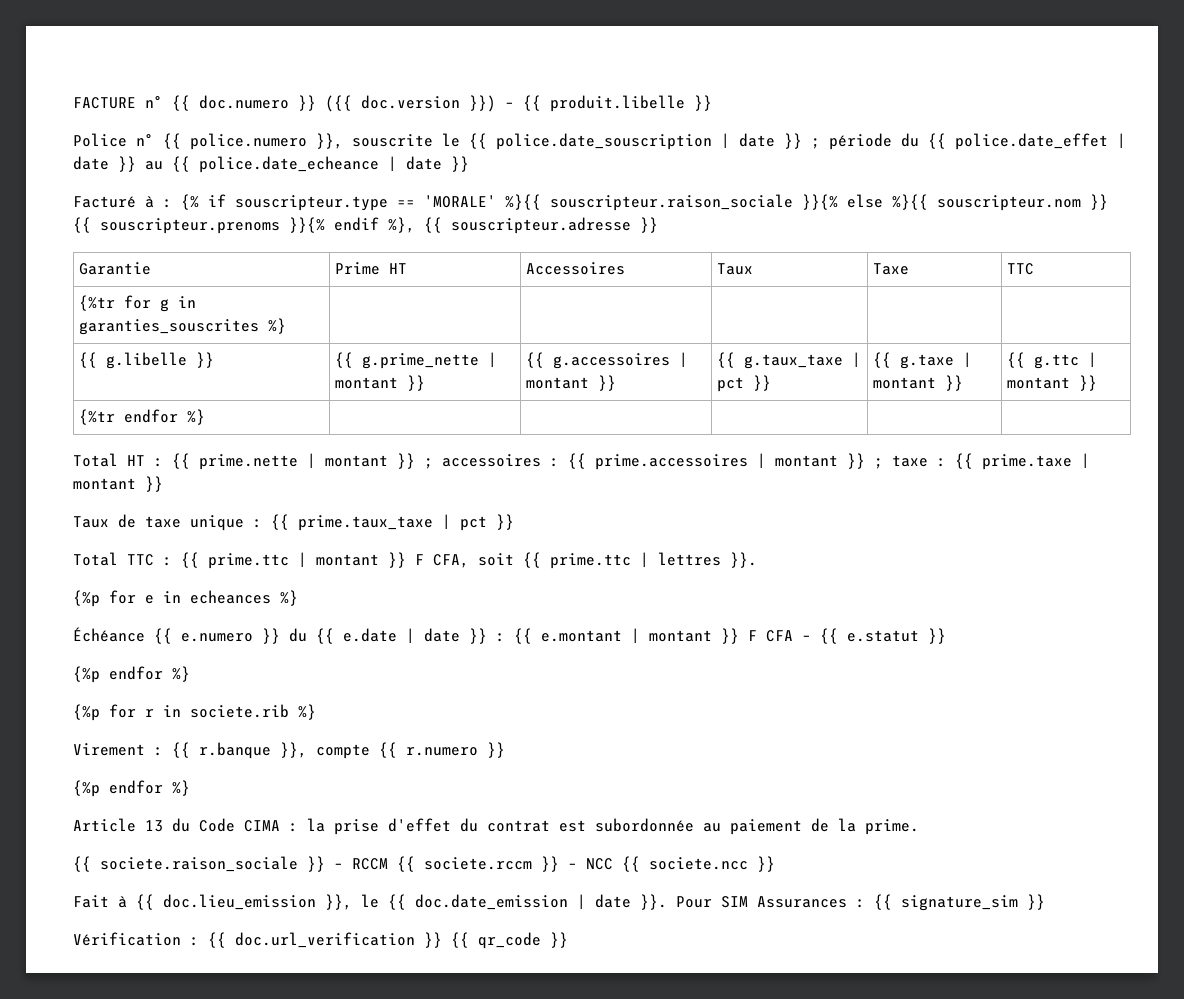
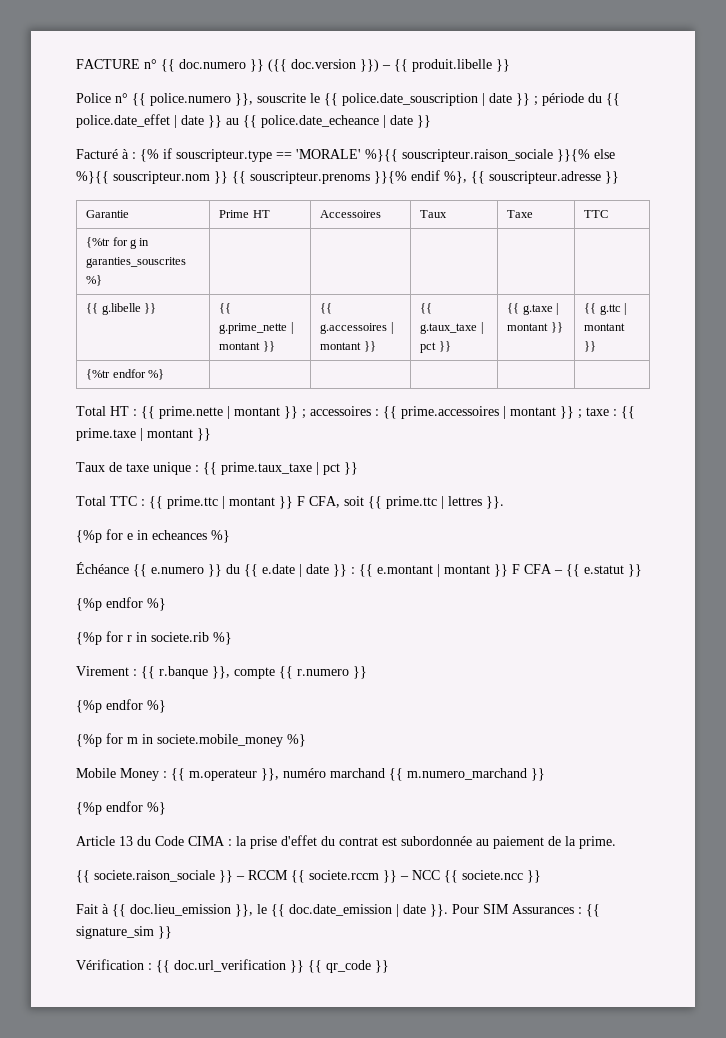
(190, 788) none -> [76,733,306,747] [76,768,545,781] [76,801,166,815] // {%p for m in societe.mobile_money %} // Mobile Money : {{ m.operateur }}, numéro marchand {{ m.numero_marchand }} // {%p endfor %}

